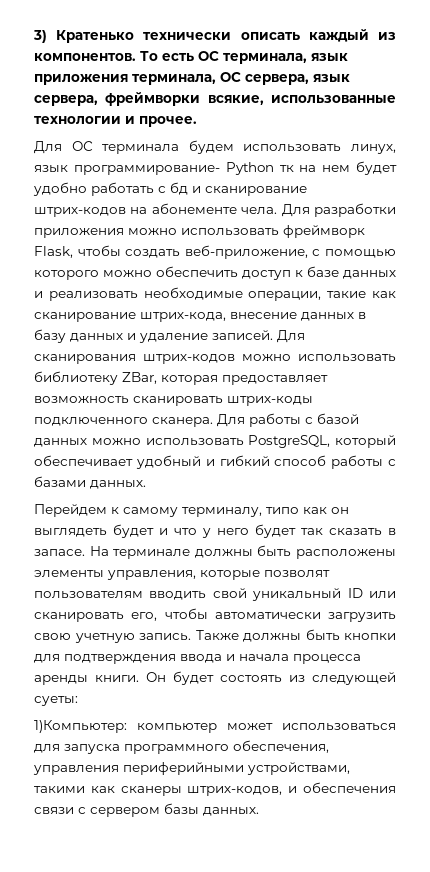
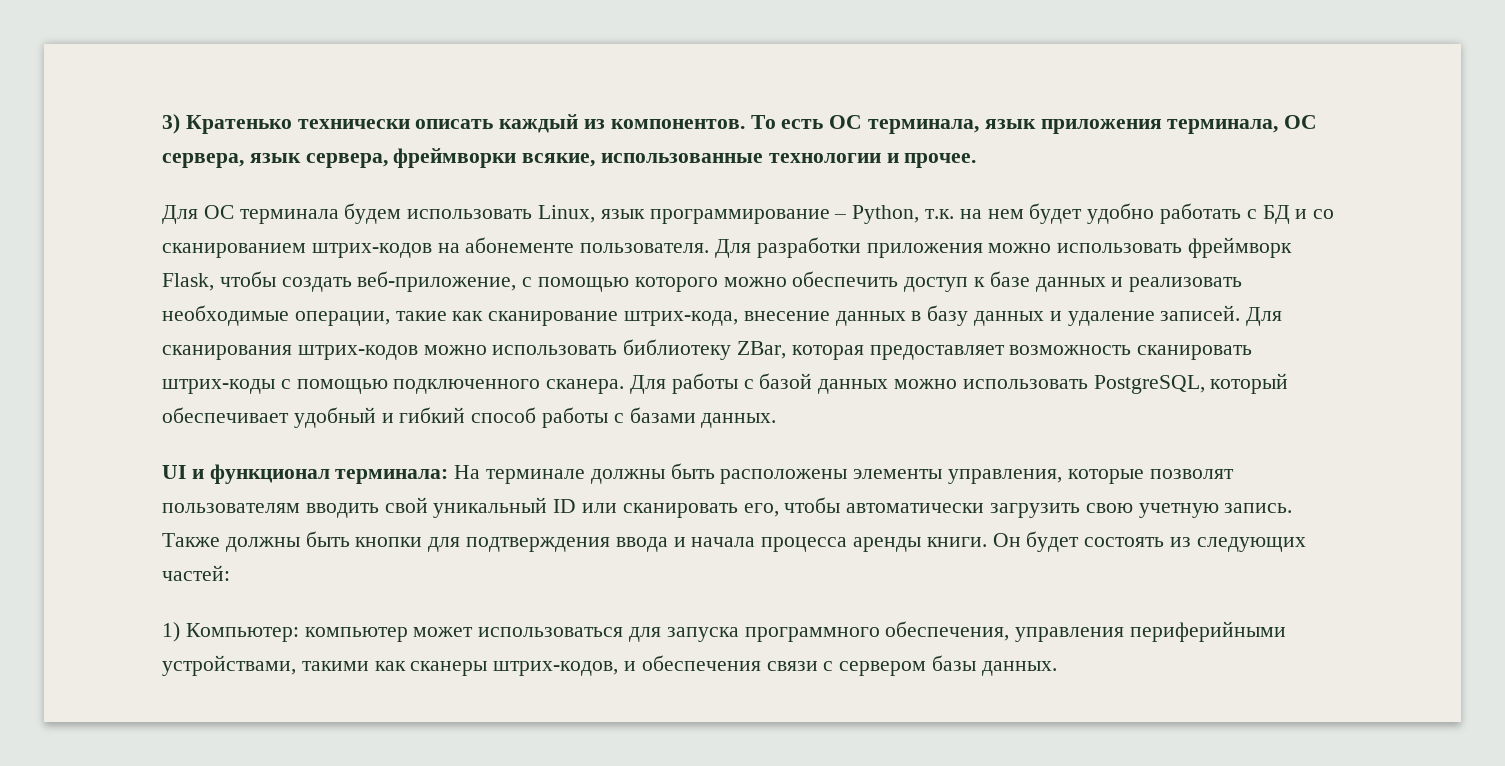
[351,144,396,154] [34,162,294,175] линух, язык программирование- Python тк -> [538,205,955,224] Linux, язык программирование – Python, т.к.
[170,182,307,196] бд и сканирование -> [1262,205,1335,224] [162,243,306,258] БД и со сканированием
[241,207,278,214] чела. -> [580,243,710,253] пользователя.
(313, 401) none -> [280,379,388,394] с помощью
[34,504,349,517] [34,524,396,538] [34,549,85,556] Перейдем к самому терминалу, типо как он выглядеть будет и что у него будет так сказать в запасе. -> [162,464,449,484] UI и функционал терминала:
[312,672,396,685] [34,696,78,706] [34,720,127,733] следующей суеты: // 1)Компьютер: -> [1196,537,1306,552] [162,565,230,581] [162,622,299,642] следующих частей: // 1) Компьютер:

